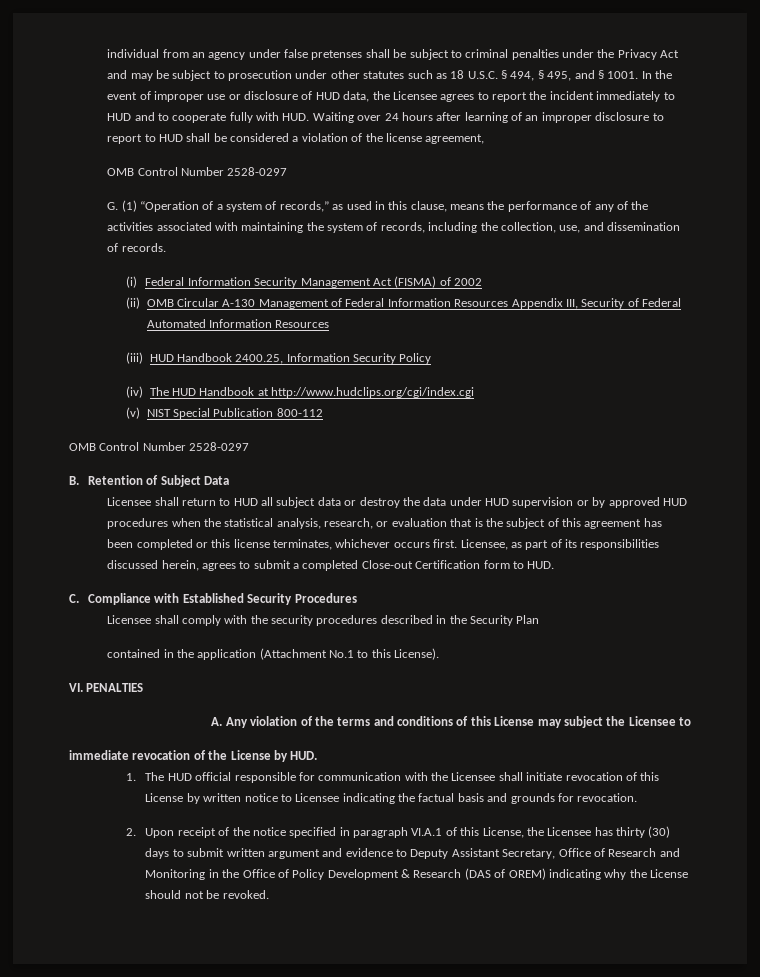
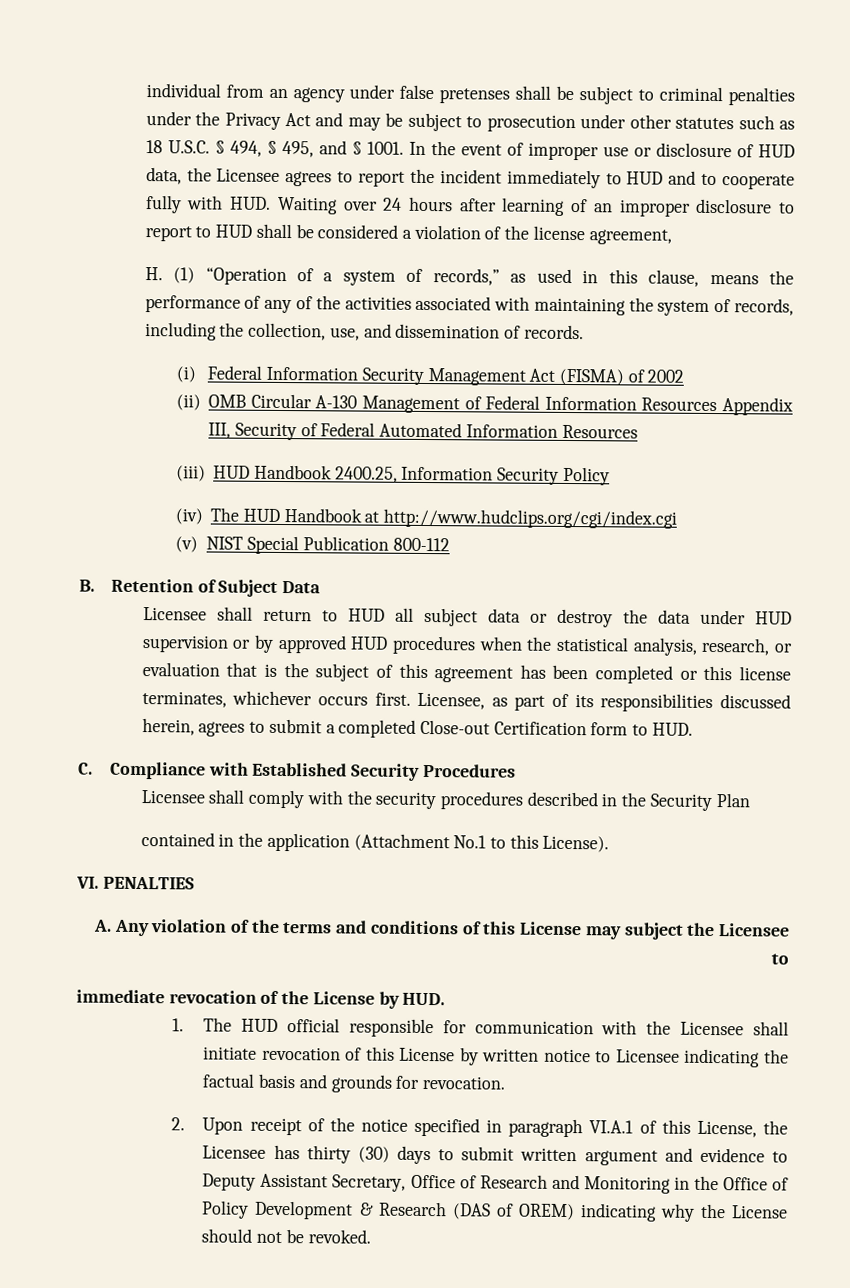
[107,167,288,176] [107,202,119,210] OMB Control Number 2528-0297 // G. -> [144,267,163,281] H.
[69,442,250,451] // OMB Control Number 2528-0297 -> (450, 544) none

